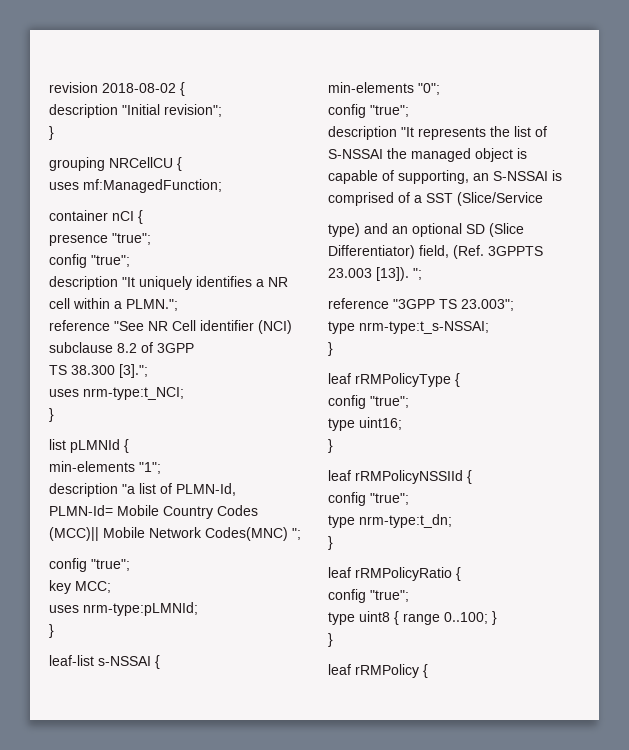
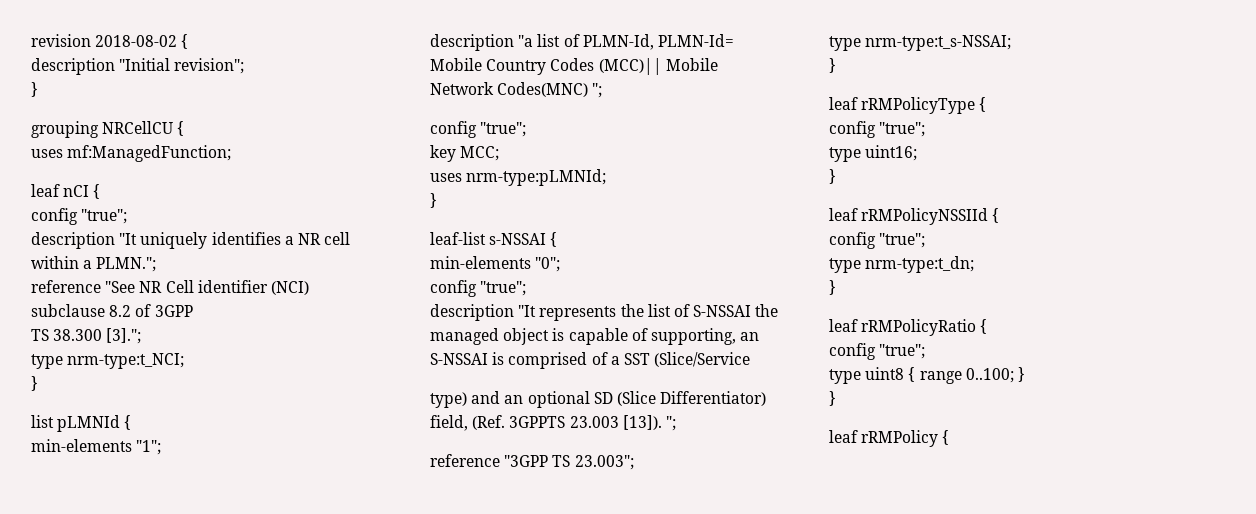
[49,210,108,221] container -> [31,184,60,197] leaf
[49,233,151,246] // presence "true"; -> (101, 191) none
[49,389,79,397] uses -> [31,354,63,369] type

